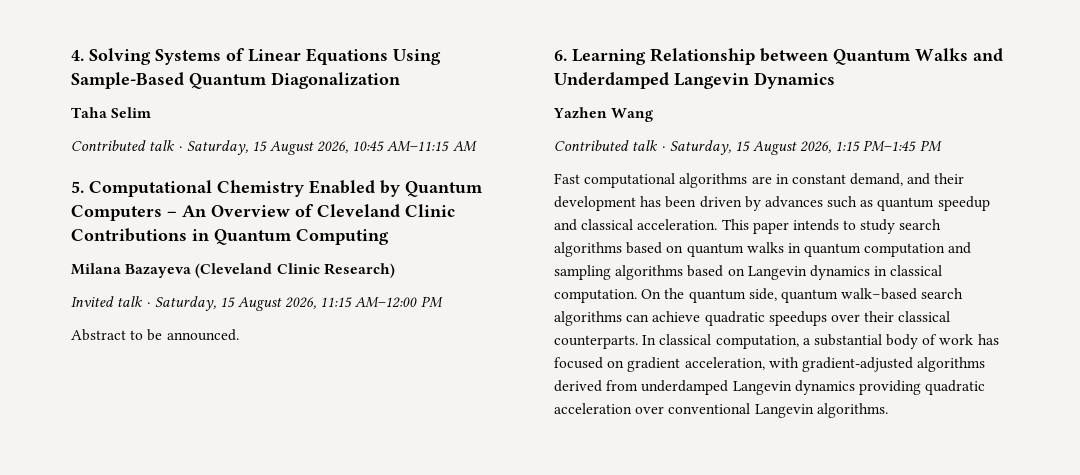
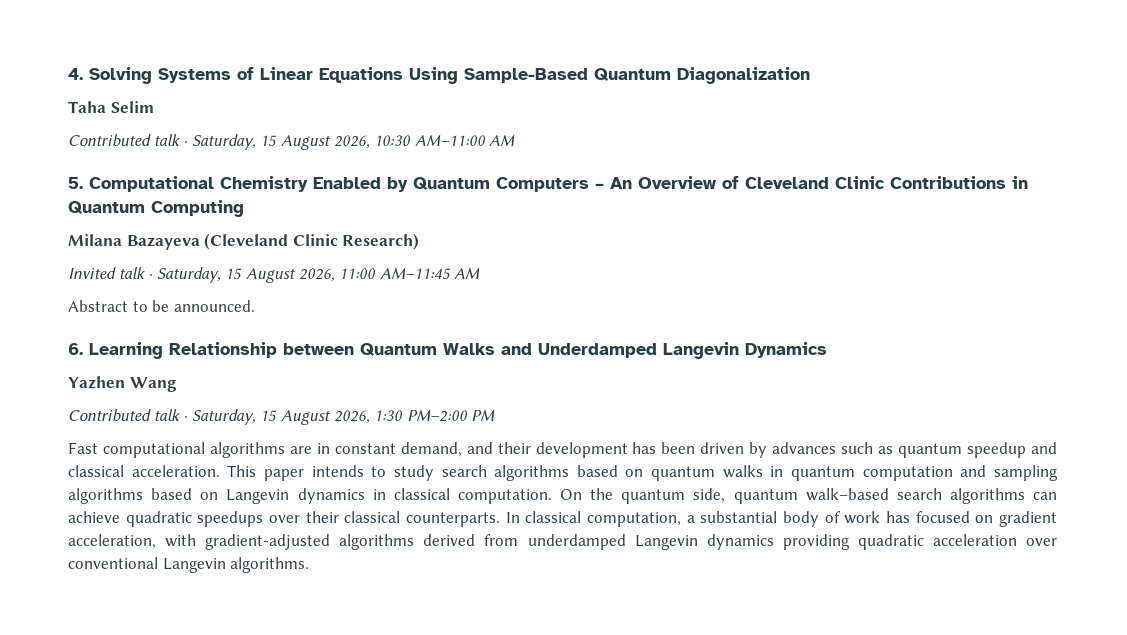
[352,141,450,152] 10:45 AM–11:15 -> [374,134,486,146] 10:30 AM–11:00
[320,296,443,308] 11:15 AM–12:00 PM -> [339,267,481,280] 11:00 AM–11:45 AM
[835,140,917,152] 1:15 PM–1:45 -> [374,409,468,422] 1:30 PM–2:00

